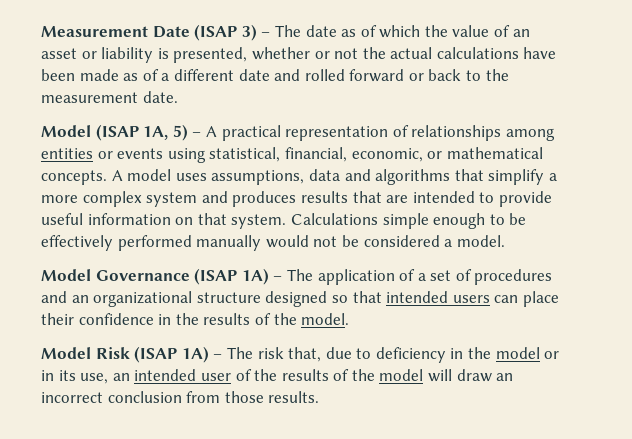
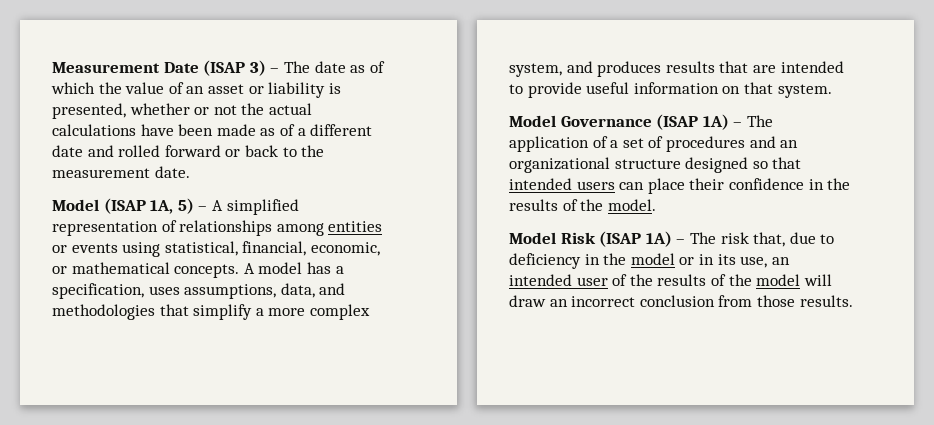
[221,125,281,141] practical -> [226,199,299,215] simplified
[175,169,451,185] uses assumptions, data and algorithms -> [306,262,344,274] [52,283,346,299] [52,304,155,320] has a specification, uses assumptions, data, and methodologies
[146,192,198,207] system -> [509,63,562,77] system,
[290,213,527,229] [41,235,505,251] Calculations simple enough to be effectively performed manually would not be considered a model. -> (832, 91) none

